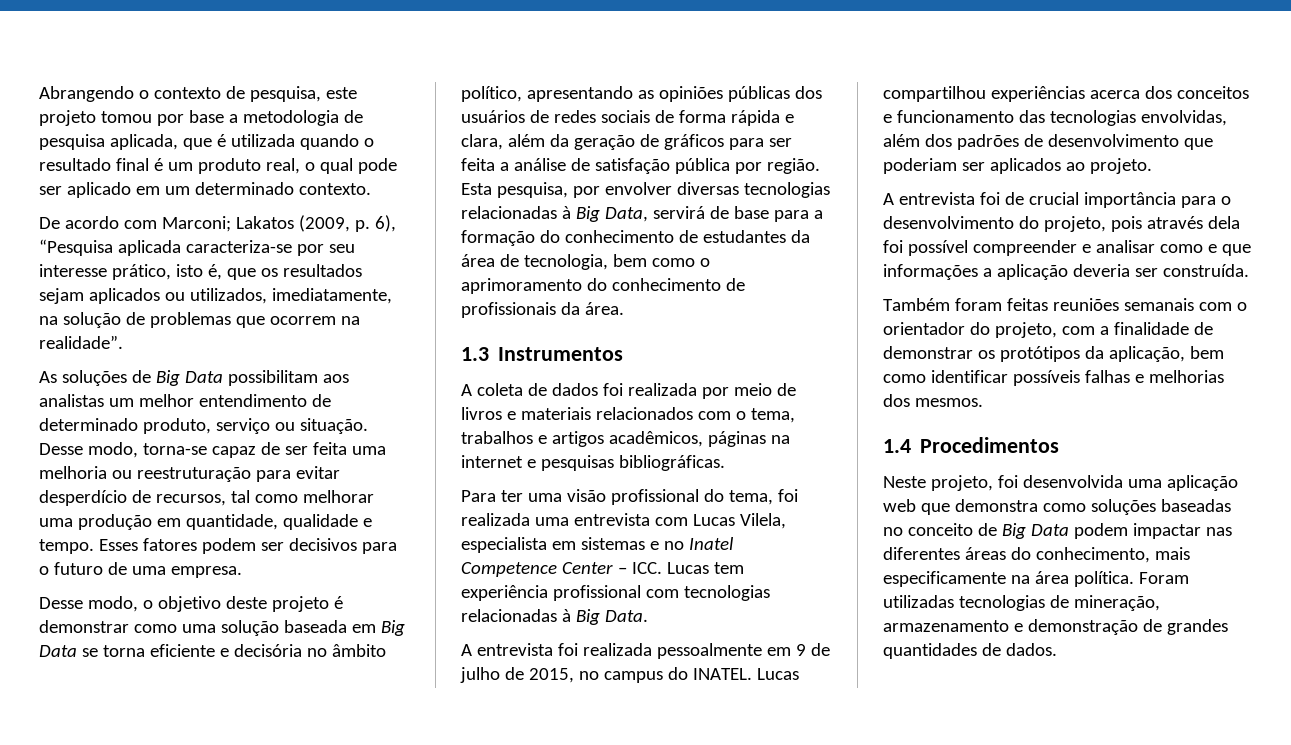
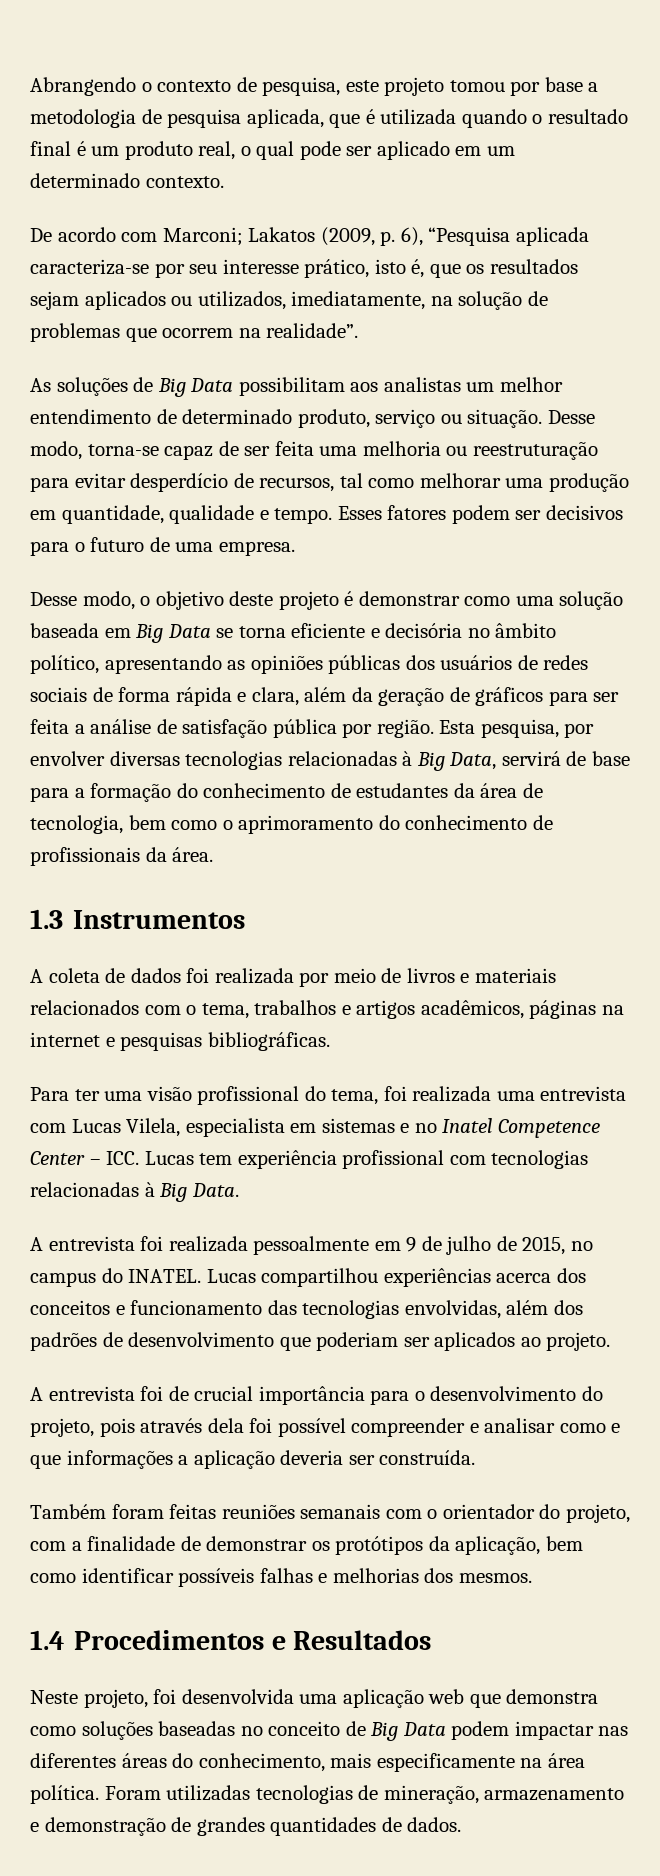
(1060, 445) none -> [271,1630,432,1650] e Resultados

